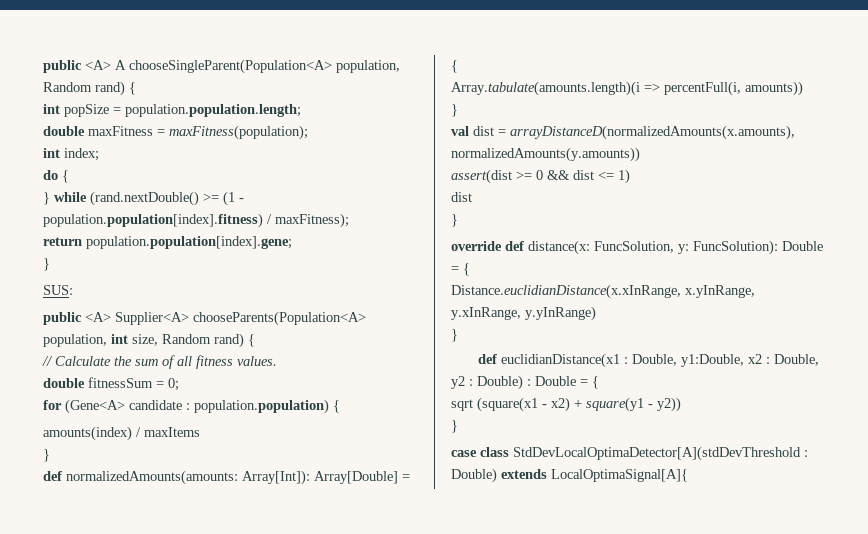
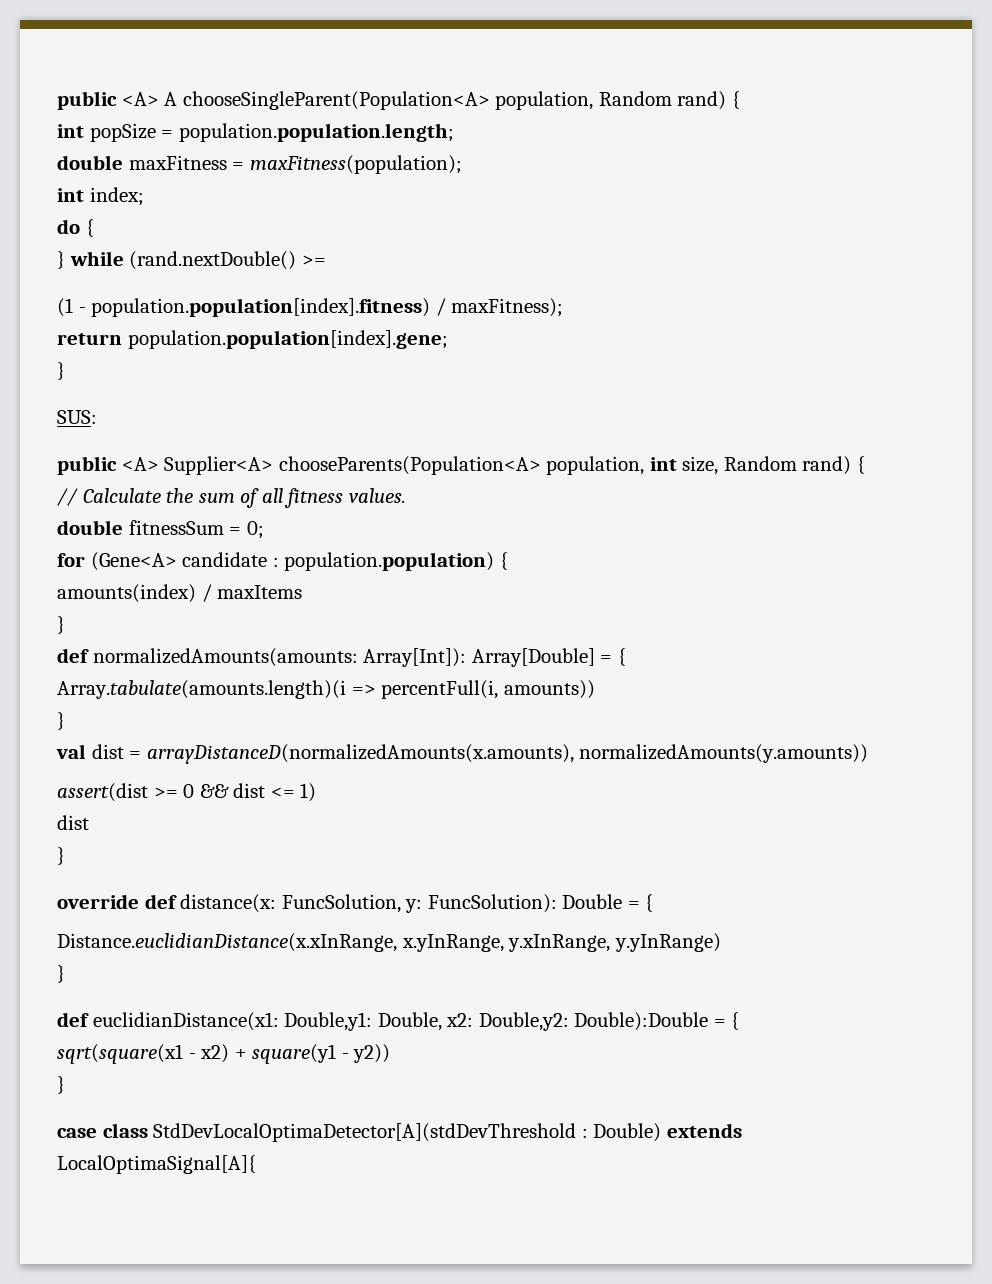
(219, 197) none -> (326, 260) //
[501,353,820,368] [451,375,599,390] [451,397,538,412] euclidianDistance(x1 : Double, y1:Double, x2 : Double, y2 : Double) : Double = { // sqrt (square(x1 -> [92,1012,740,1031] [57,1044,183,1064] euclidianDistance(x1: Double,y1: Double, x2: Double,y2: Double):Double = { // sqrt(square(x1

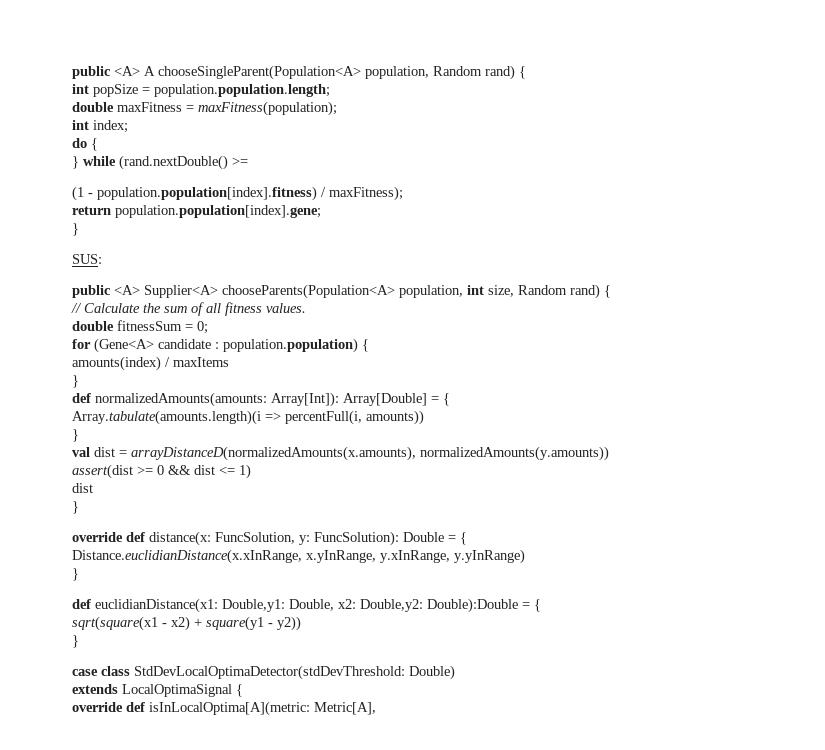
[153,1123,588,1142] StdDevLocalOptimaDetector[A](stdDevThreshold : -> [134,665,405,680] StdDevLocalOptimaDetector(stdDevThreshold:
[666,1123,742,1138] [57,1155,256,1174] extends LocalOptimaSignal[A]{ -> [72,684,243,697] [72,701,376,716] // extends LocalOptimaSignal { // override def isInLocalOptima[A](metric: Metric[A],

